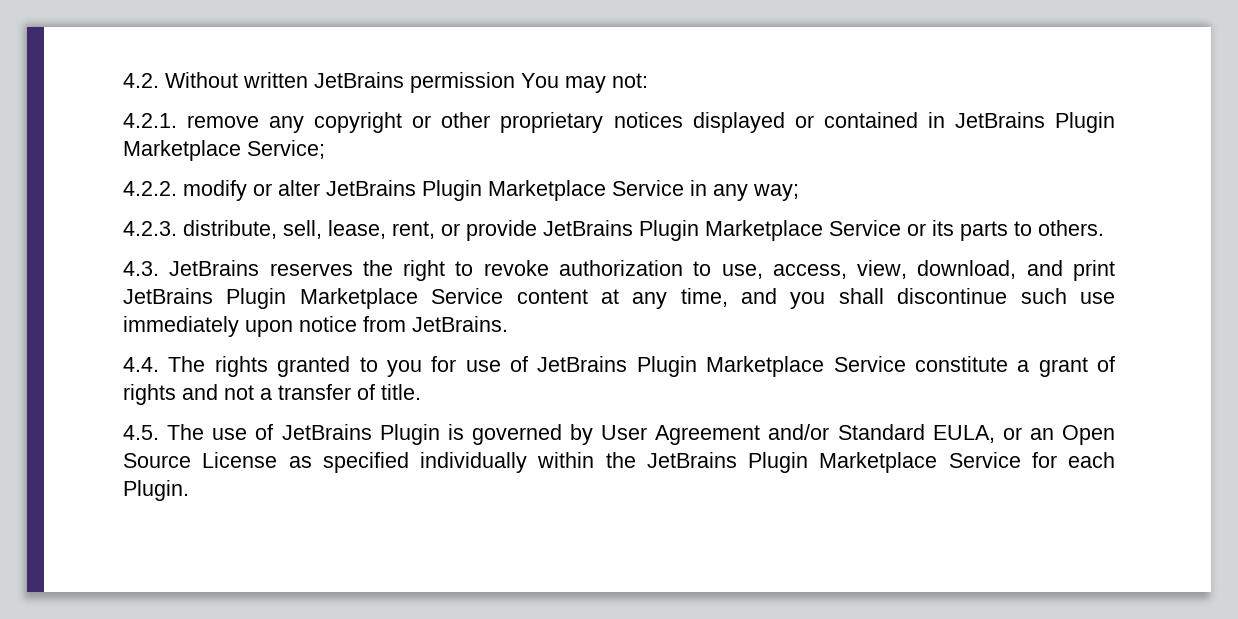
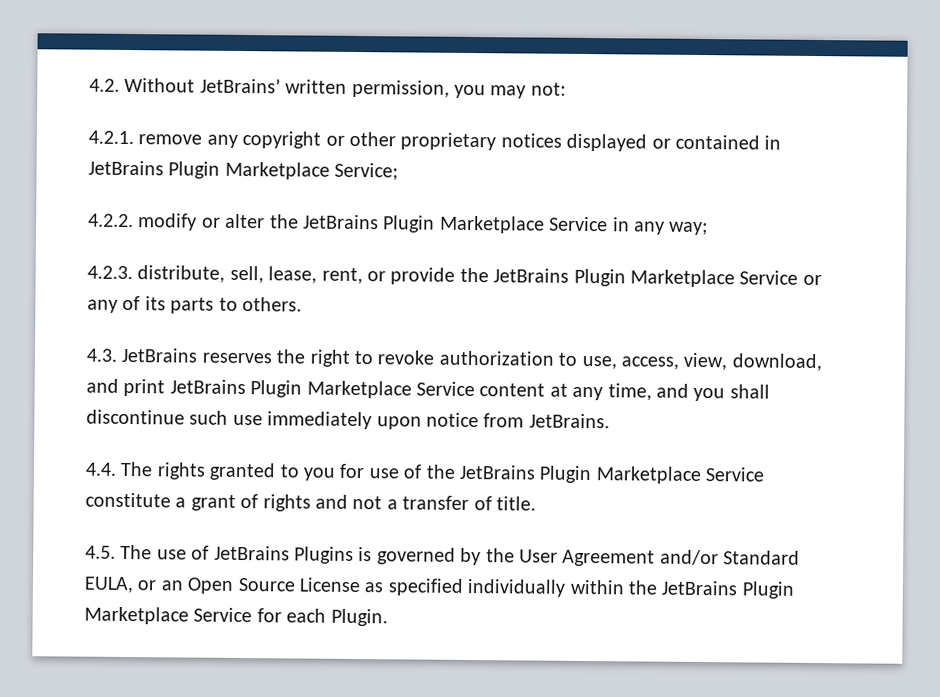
[243,72,559,93] written JetBrains permission You -> [199,77,486,99] JetBrains’ written permission, you
(320, 188) none -> [269,214,299,229] the
(537, 230) none -> [459,267,489,283] the
(926, 229) none -> [87,295,141,313] any of
(528, 364) none -> [425,464,455,479] the
[379,424,440,445] Plugin -> [294,546,354,564] Plugins
(593, 434) none -> [485,548,515,563] the

